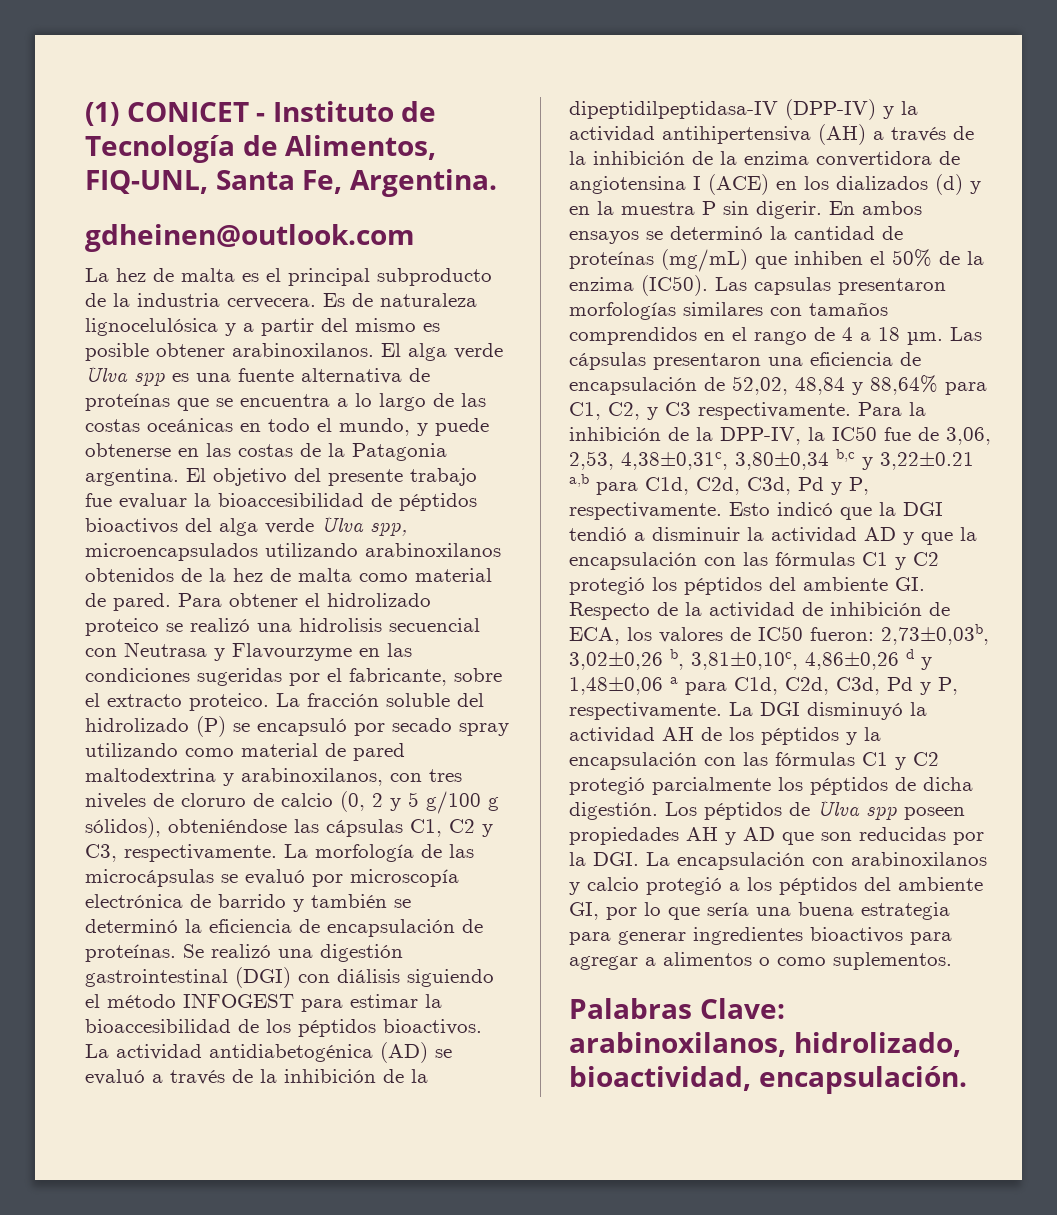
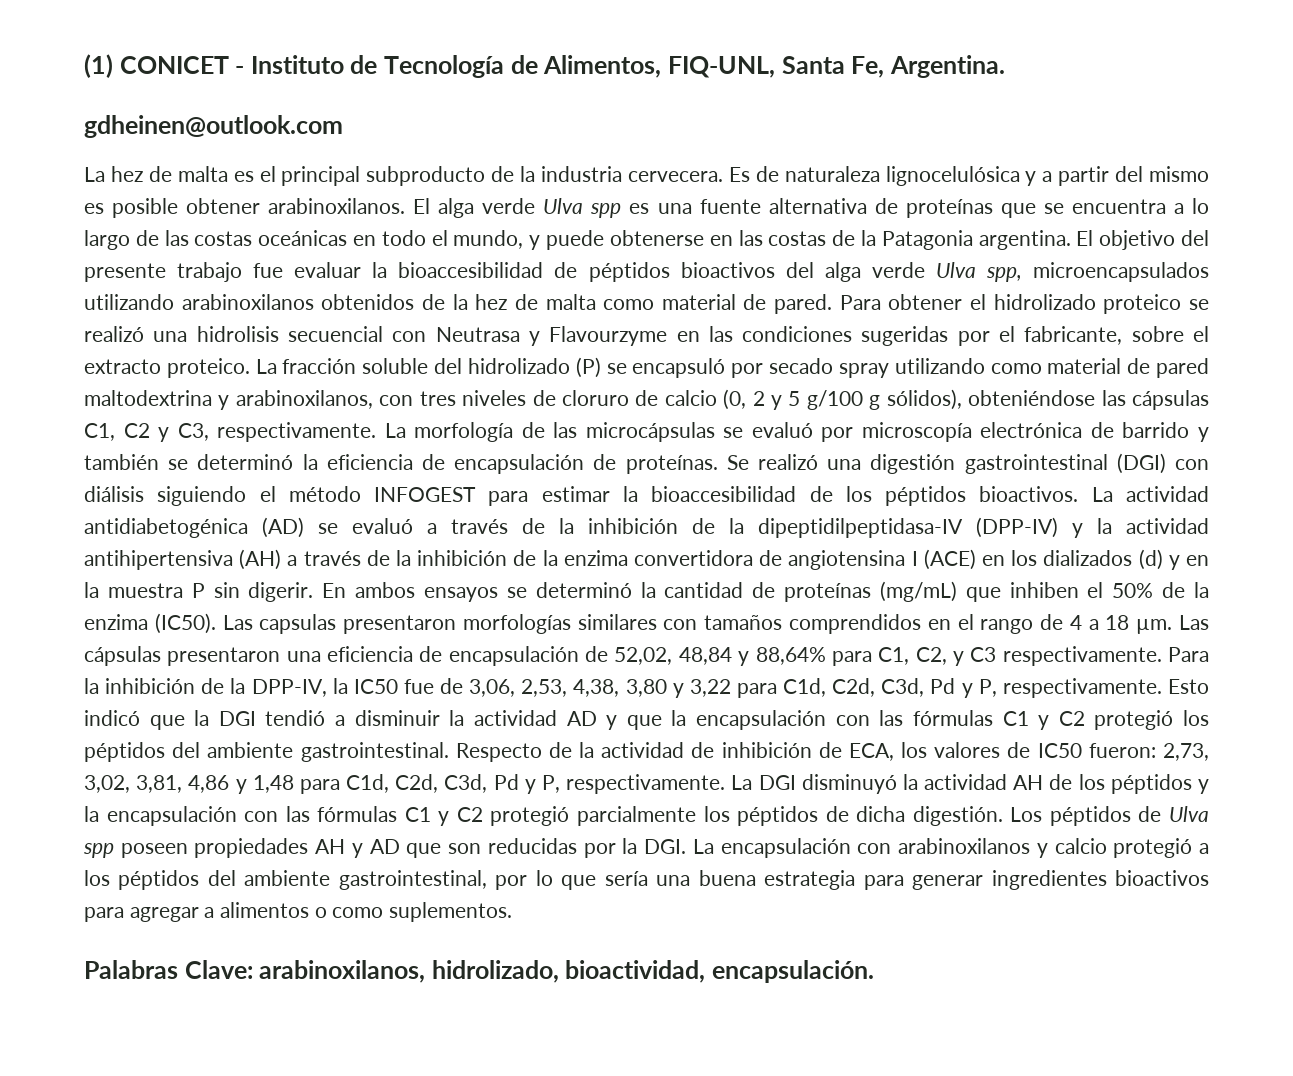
[621,449,974,470] [569,474,589,487] 4,38±0,31c, 3,80±0,34 b,c y 3,22±0.21 a,b -> [573,679,731,698] 4,38, 3,80 y 3,22
[895,577,925,591] GI. -> [300,742,449,762] gastrointestinal.
[881,624,989,645] [569,649,932,670] [569,677,678,695] 2,73±0,03b, 3,02±0,26 b, 3,81±0,10c, 4,86±0,26 d y 1,48±0,06 a -> [1162,743,1209,761] [84,775,294,794] 2,73, 3,02, 3,81, 4,86 y 1,48
[569,902,599,920] GI, -> [338,870,487,890] gastrointestinal,

